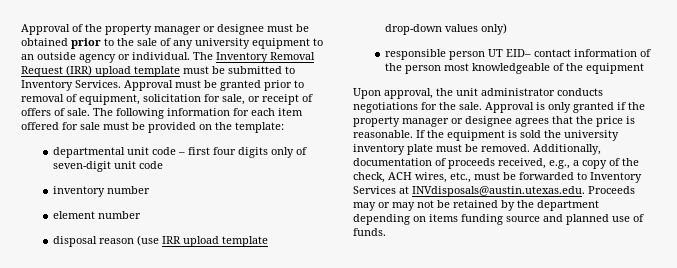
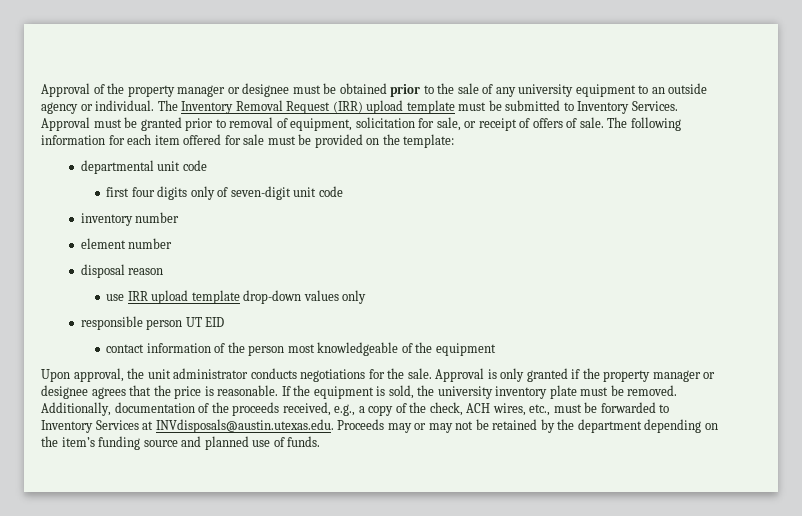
[177,152,185,155] – -> (207, 165) //
[136,235,159,246] (use -> [106,294,125,301] // use
[480,23,507,35] only) -> [342,290,367,304] only
[505,49,531,57] EID– -> [205,317,225,327] EID //
[520,130,541,138] sold -> [388,385,414,399] sold,
(446, 162) none -> [211,402,229,413] the
[429,214,458,222] items -> [41,436,95,447] the item’s

